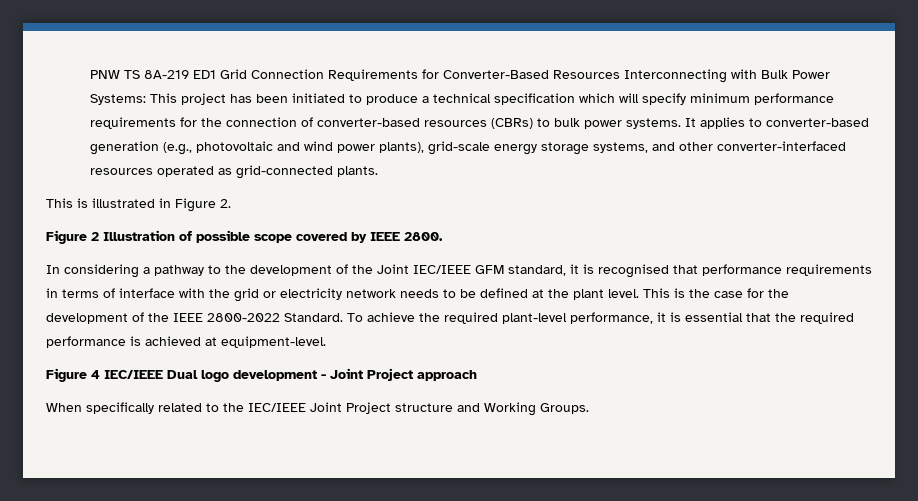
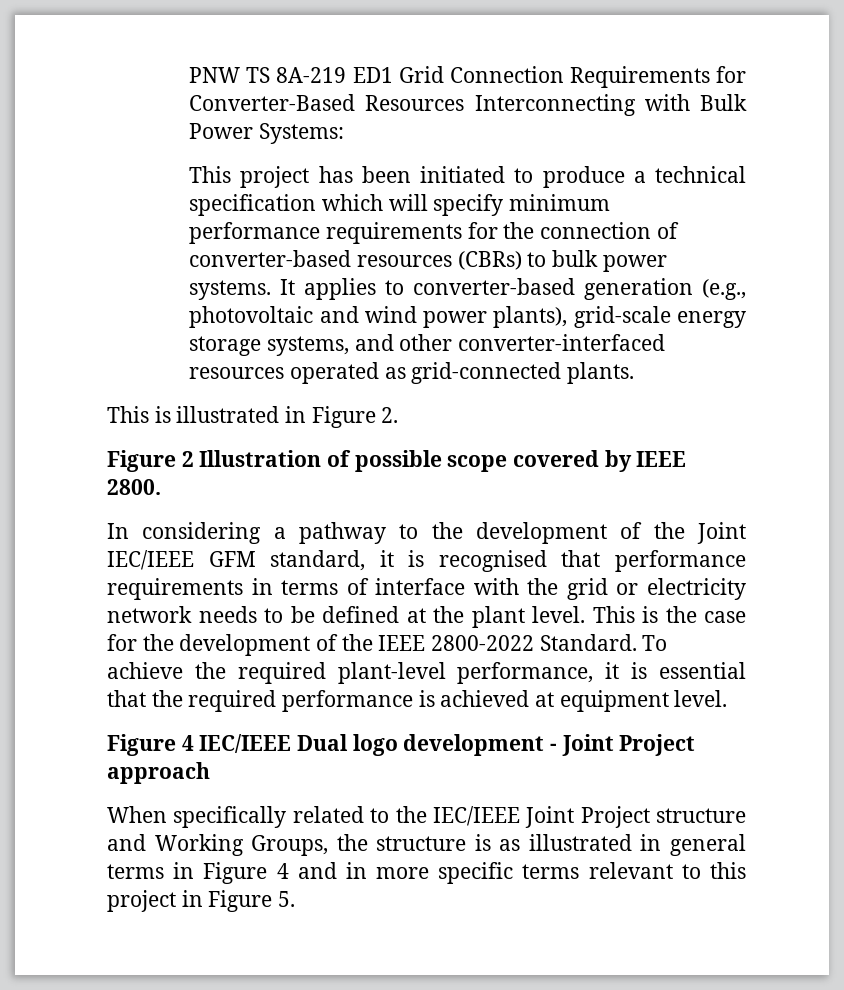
(146, 99) none -> (344, 133) //
[221,336,326,348] equipment-level. -> [559,690,728,712] equipment level.
[540,403,589,414] Groups. -> [251,834,746,856] [107,862,746,884] [107,890,296,912] Groups, the structure is as illustrated in general terms in Figure 4 and in more specific terms relevant to this project in Figure 5.

